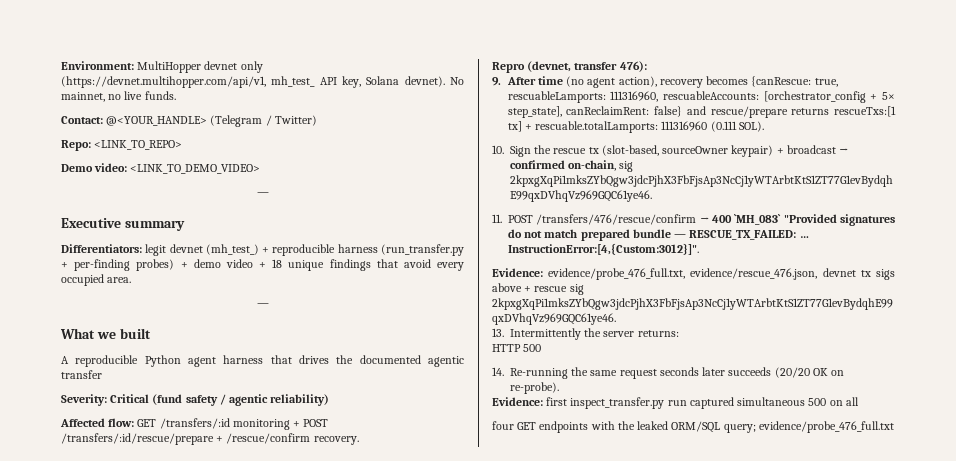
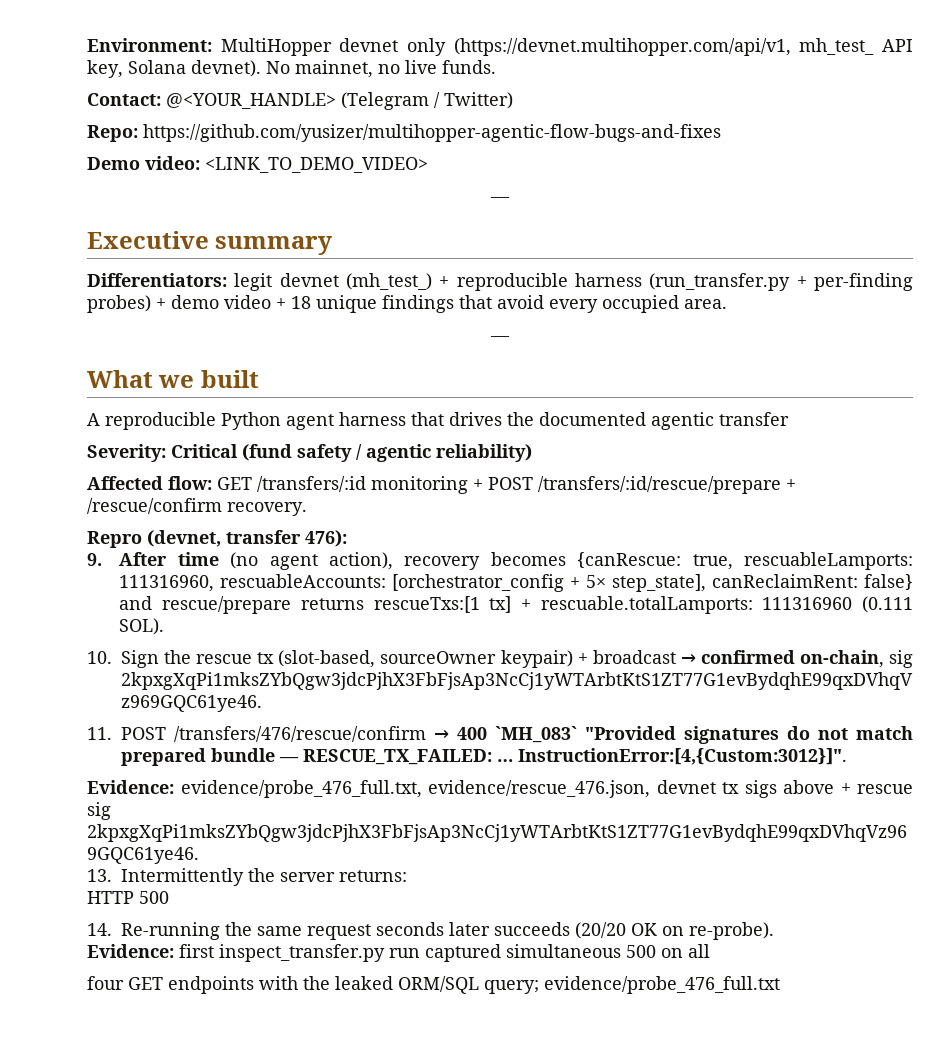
[94,140,183,150] <LINK_TO_REPO> -> [143,124,721,142] https://github.com/yusizer/multihopper-agentic-flow-bugs-and-fixes

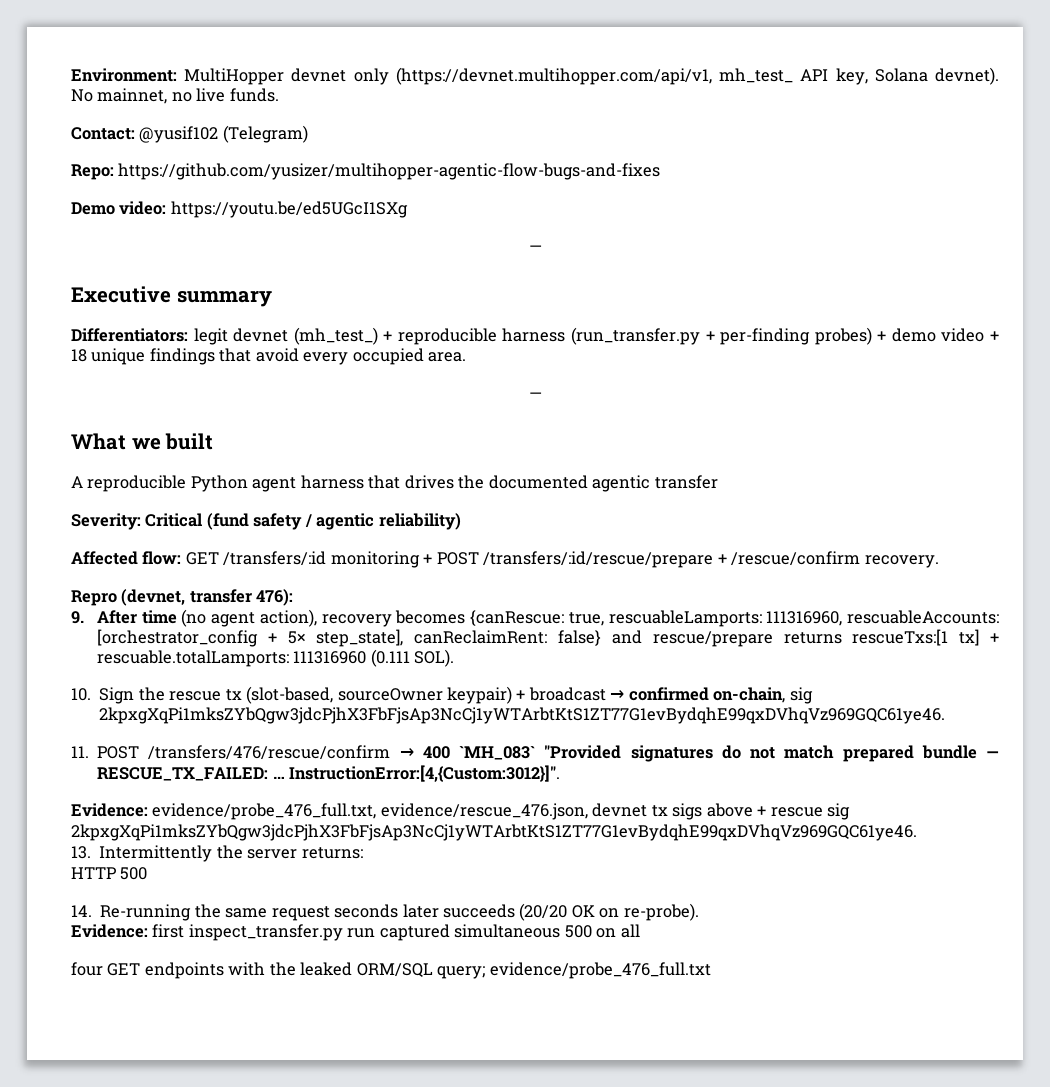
[166,92,513,110] @<YOUR_HANDLE> (Telegram / Twitter) -> [139,125,308,143] @yusif102 (Telegram)
[205,157,428,173] <LINK_TO_DEMO_VIDEO> -> [170,201,408,218] https://youtu.be/ed5UGcI1SXg

